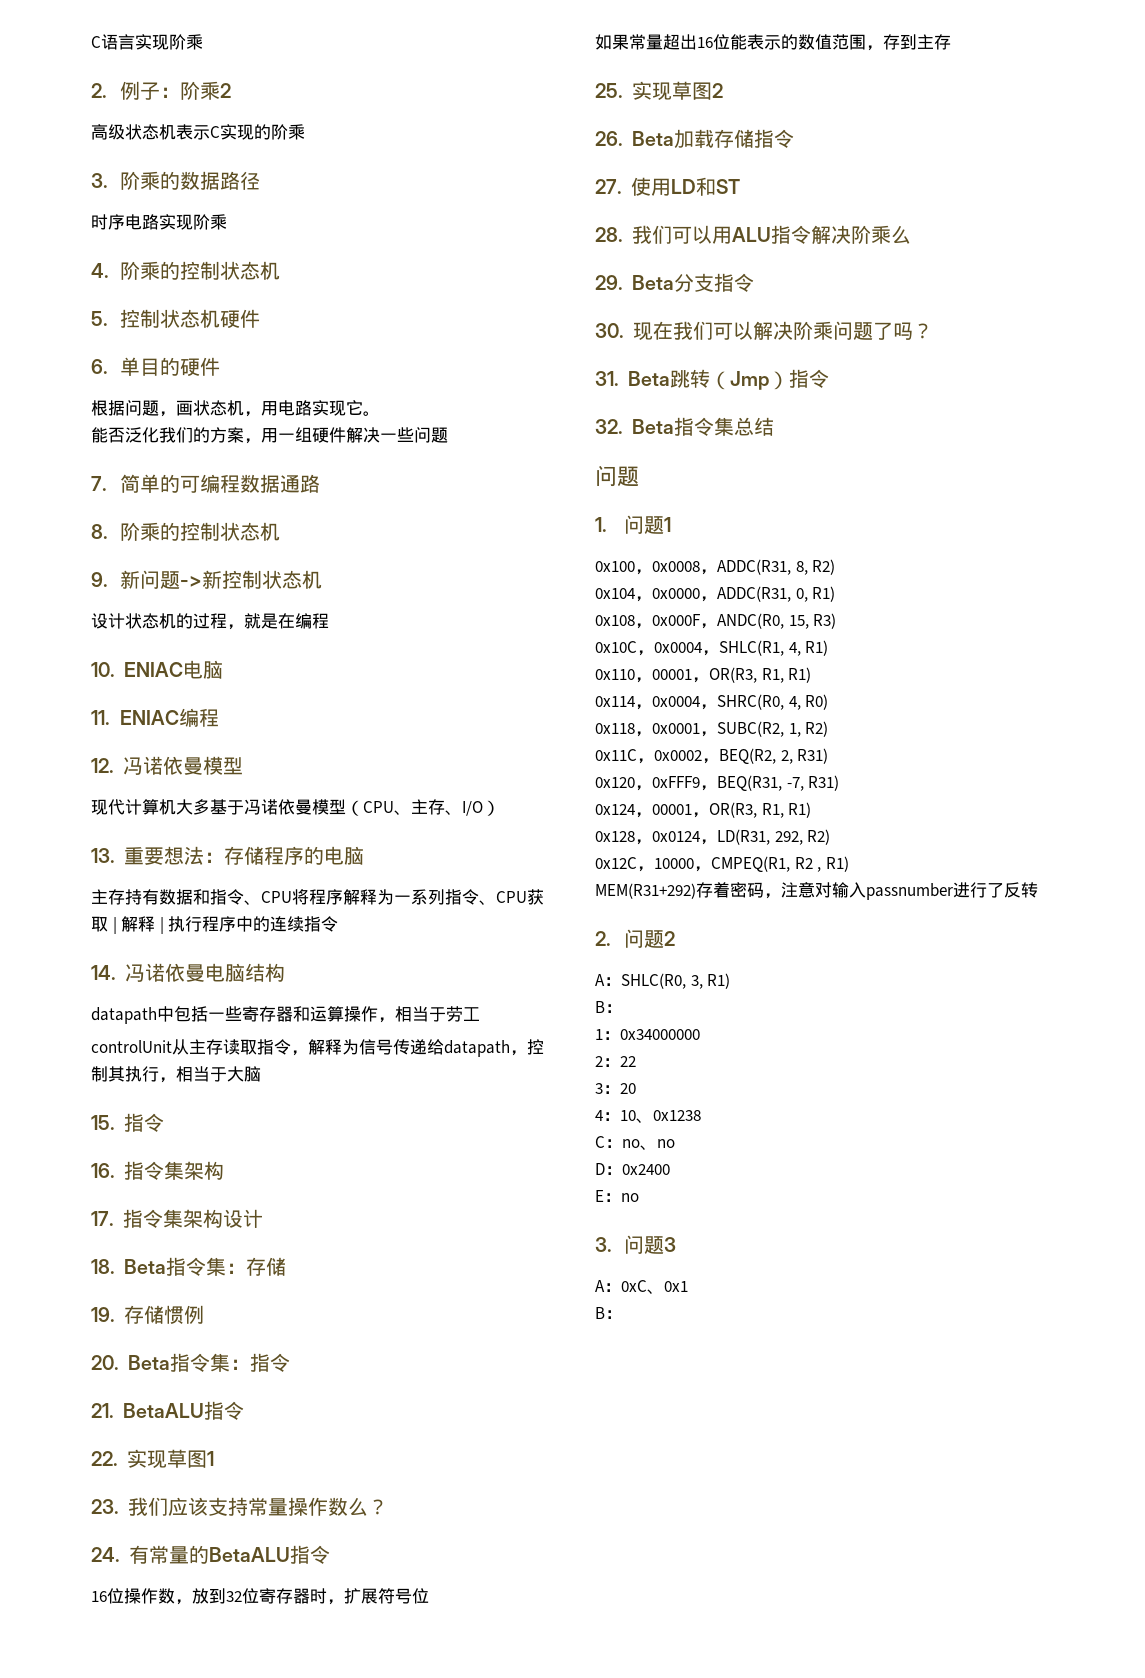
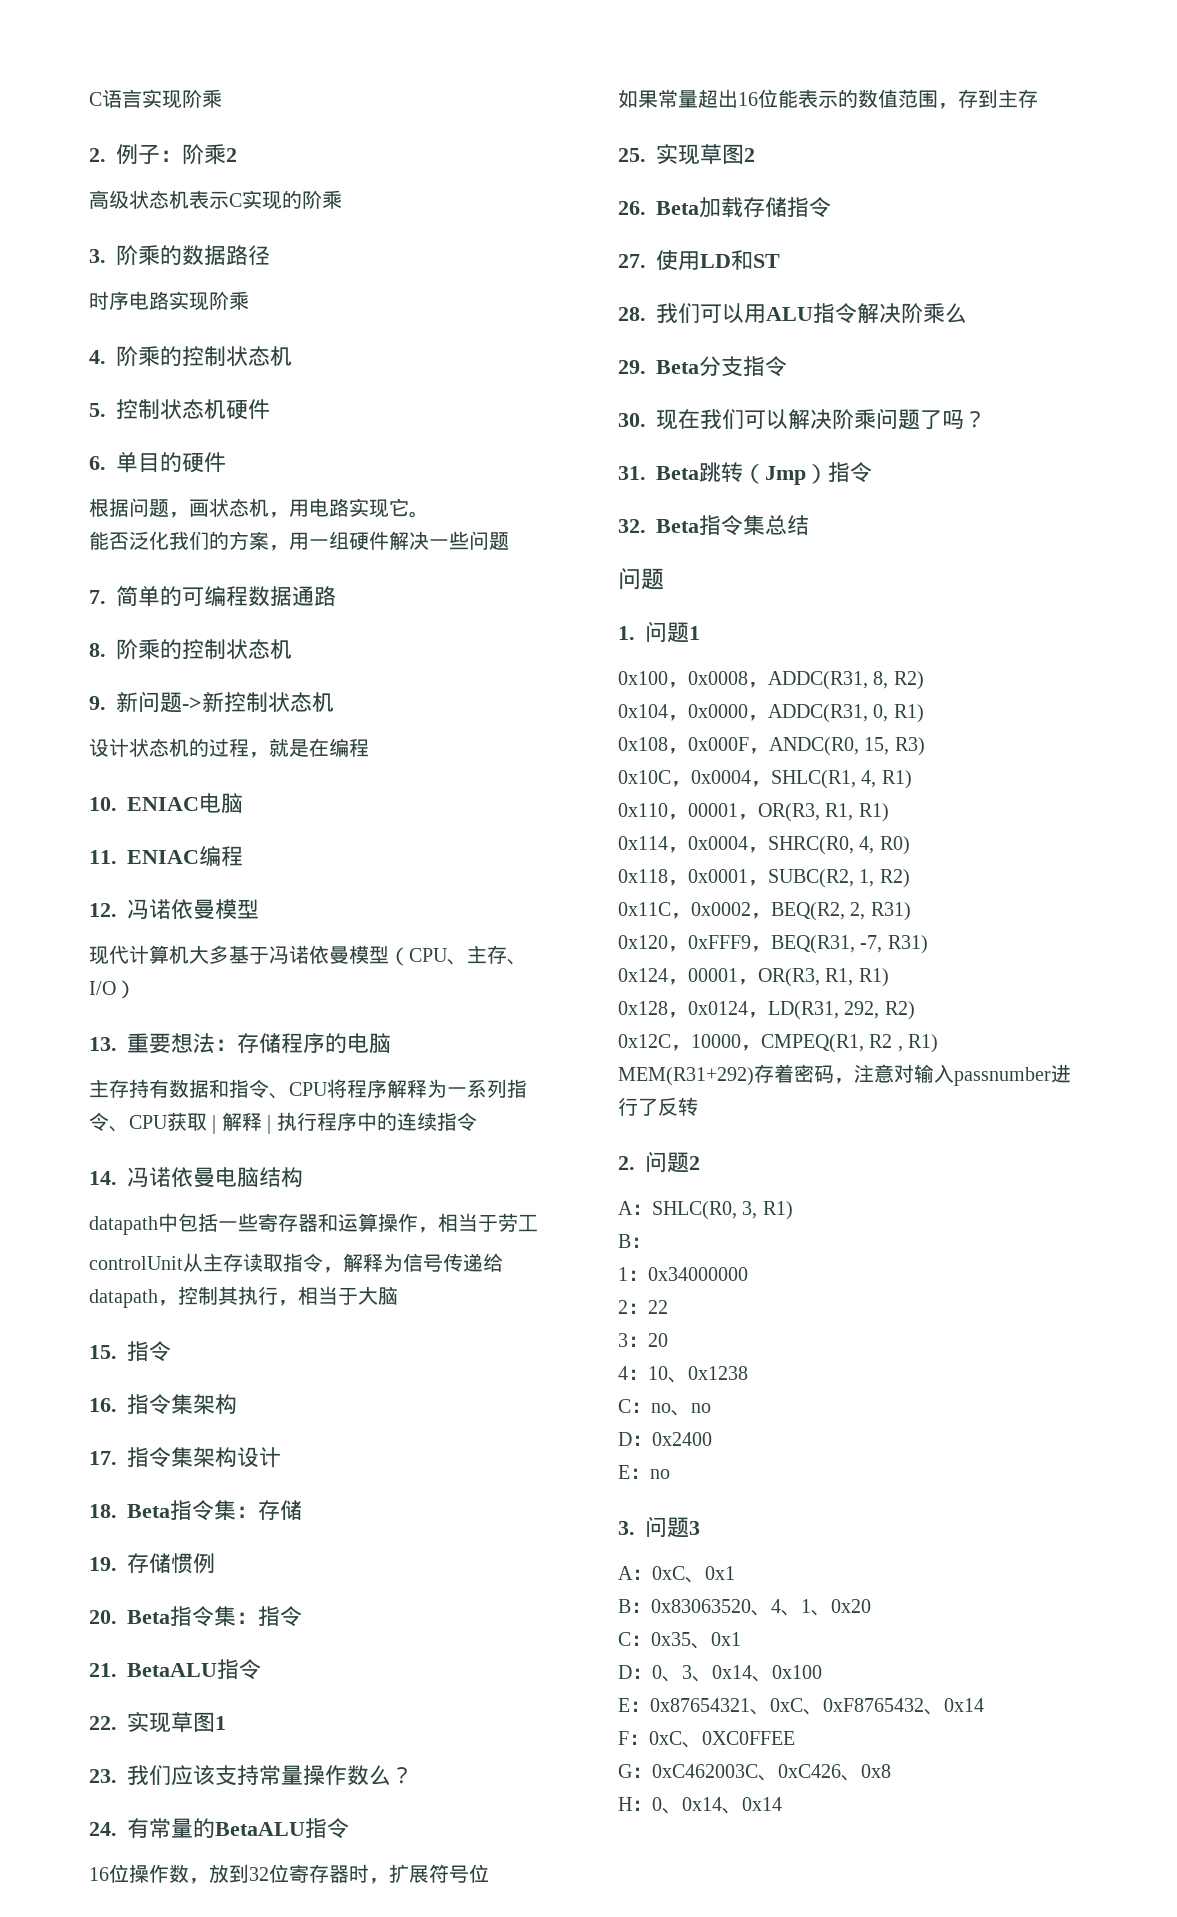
(622, 1314) none -> [651,1599,871,1616] [618,1632,741,1649] [618,1665,822,1682] [618,1698,984,1715] [618,1731,795,1748] [618,1764,891,1781] [618,1797,782,1814] 0x83063520、4、1、0x20 // C：0x35、0x1 // D：0、3、0x14、0x100 // E：0x87654321、0xC、0xF8765432、0x14 // F：0xC、0XC0FFEE // G：0xC462003C、0xC426、0x8 // H：0、0x14、0x14

